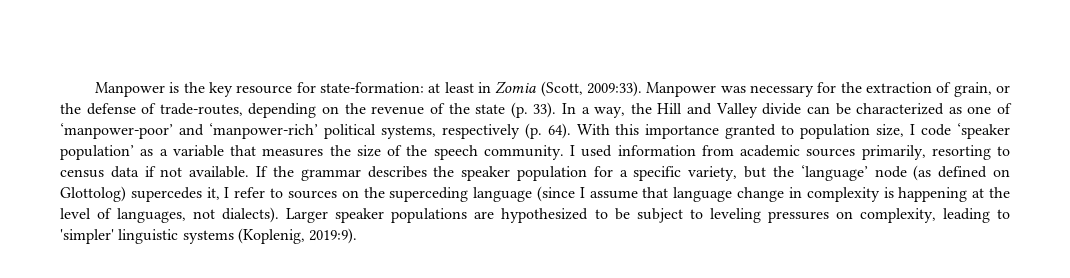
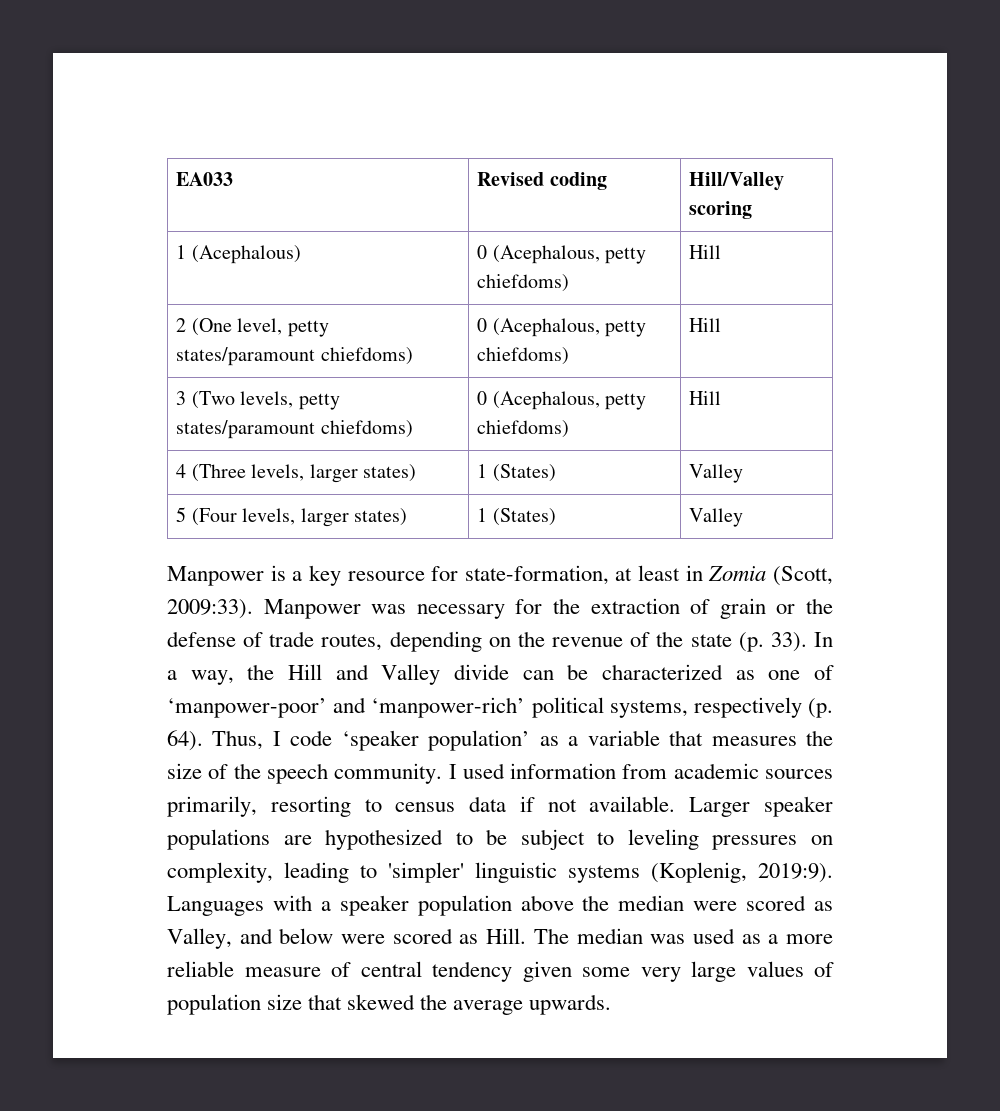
(95, 89) none -> [176,172,234,186] [477,172,607,190] [689,172,785,191] [689,201,753,219] [176,245,301,264] [477,245,647,264] [477,274,570,292] [689,245,722,259] [176,318,329,337] [176,347,413,366] [477,318,647,337] [477,347,570,365] [689,318,722,332] [176,391,340,410] [176,420,413,439] [477,391,647,410] [477,420,570,438] [689,391,722,405] [176,464,417,483] [477,464,556,482] [689,464,744,483] [176,507,408,527] [477,508,556,526] [689,508,744,527] EA033 | Revised coding | Hill/Valley scoring // 1 (Acephalous) | 0 (Acephalous, petty chiefdoms) | Hill // 2 (One level, petty states/paramount chiefdoms) | 0 (Acephalous, petty chiefdoms) | Hill // 3 (Two levels, petty states/paramount chiefdoms) | 0 (Acephalous, petty chiefdoms) | Hill // 4 (Three levels, larger states) | 1 (States) | Valley // 5 (Four levels, larger states) | 1 (States) | Valley //
[183,82,205,93] the -> [292,571,303,581] a
[320,82,425,93] state-formation: -> [464,565,609,585] state-formation,
[953,82,992,97] grain, -> [719,598,766,619] grain
[159,103,243,116] trade-routes, -> [269,631,383,651] trade routes,
[576,124,905,139] With this importance granted to population size, -> [212,730,264,750] Thus,
[256,165,1011,181] [60,186,1011,202] [60,207,280,223] If the grammar describes the speaker population for a specific variety, but the ‘language’ node (as defined on Glottolog) supercedes it, I refer to sources on the superceding language (since I assume that language change in complexity is happening at the level of languages, not dialects). -> (676, 804) none
(358, 236) none -> [167,895,833,916] [167,928,833,949] [167,961,834,982] [167,994,612,1015] Languages with a speaker population above the median were scored as Valley, and below were scored as Hill. The median was used as a more reliable measure of central tendency given some very large values of population size that skewed the average upwards.

